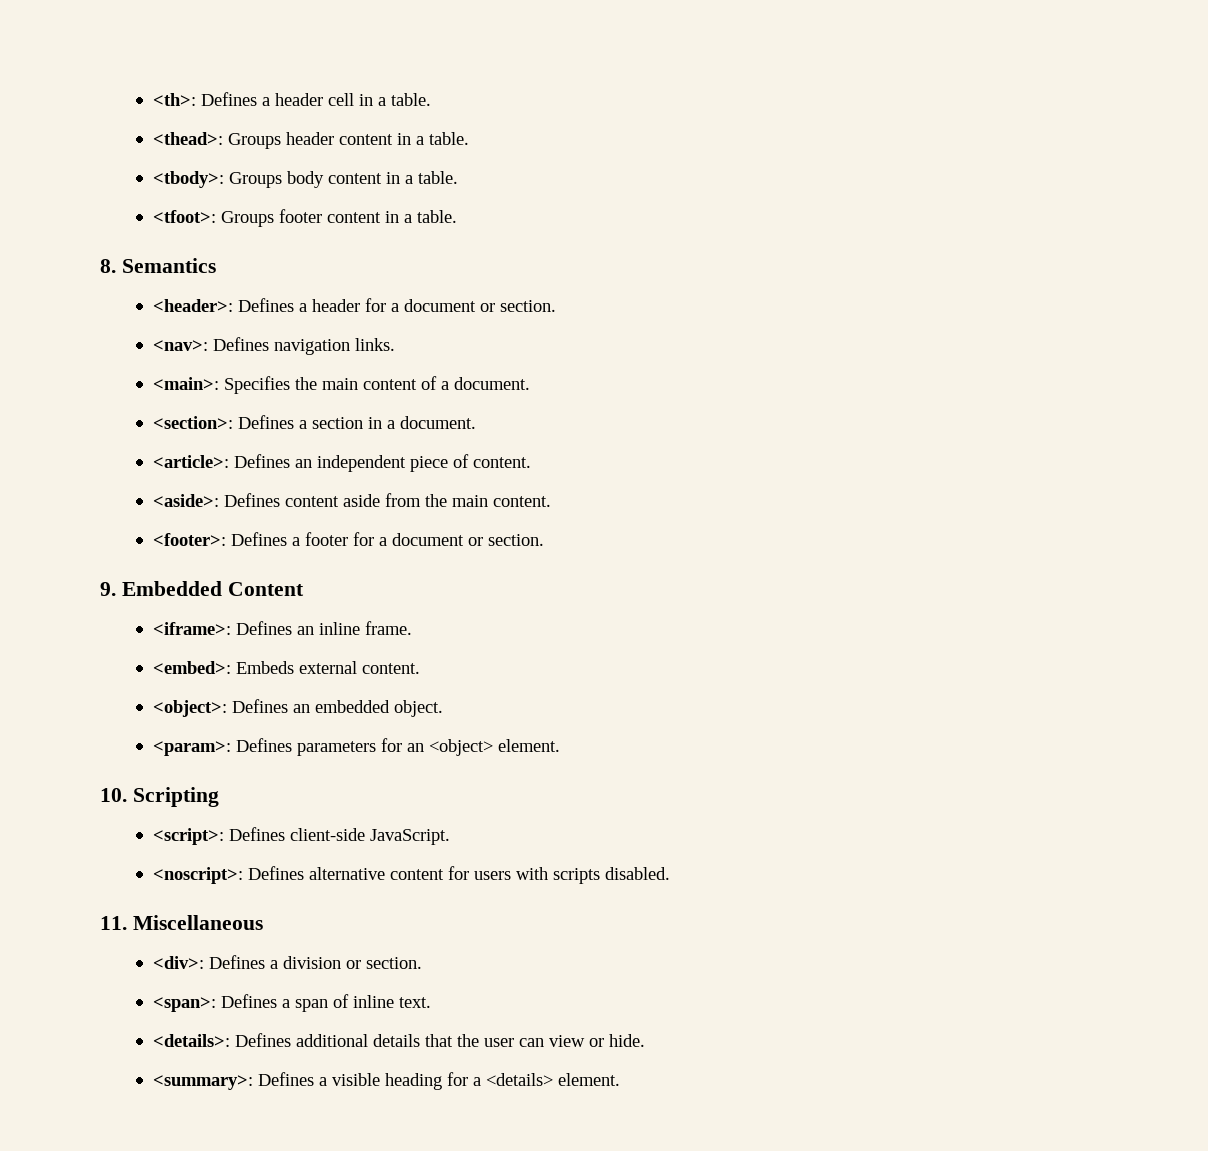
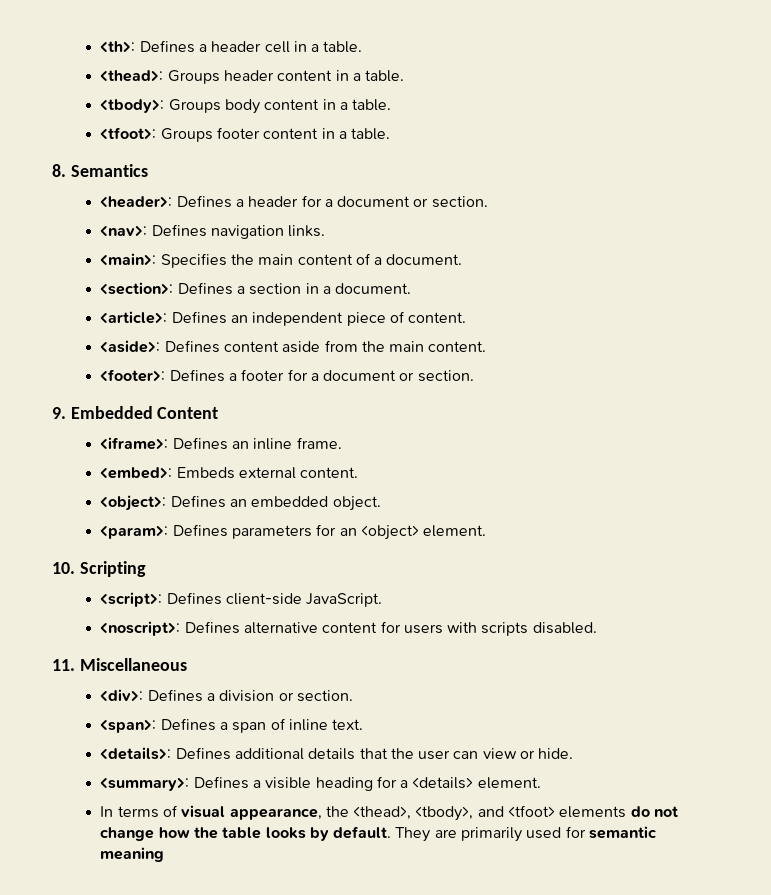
(620, 1079) none -> [100,805,679,821] [100,826,658,842] [100,847,165,862] // In terms of visual appearance, the <thead>, <tbody>, and <tfoot> elements do not change how the table looks by default. They are primarily used for semantic meaning

